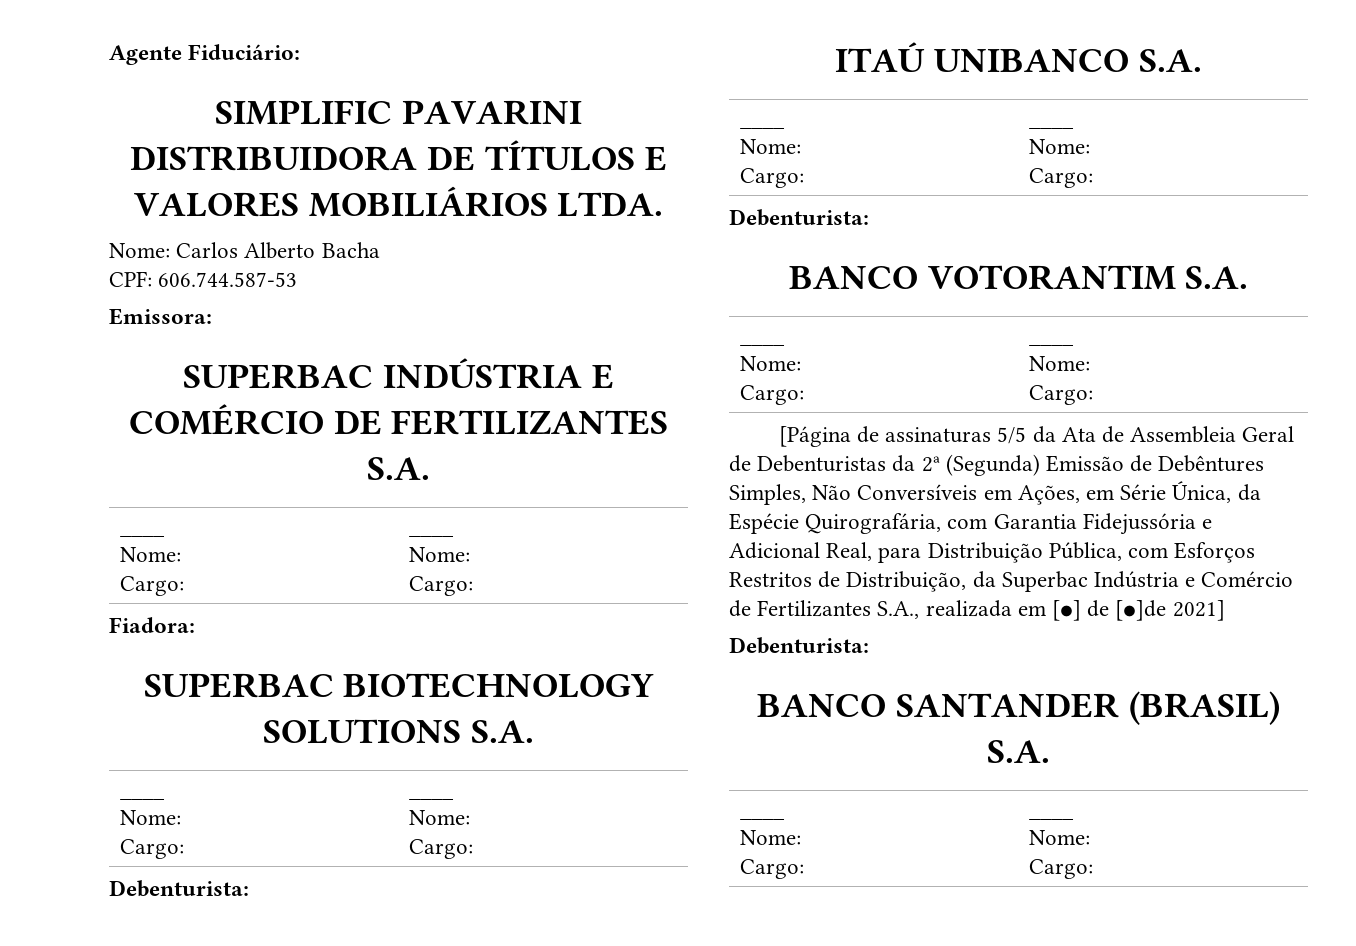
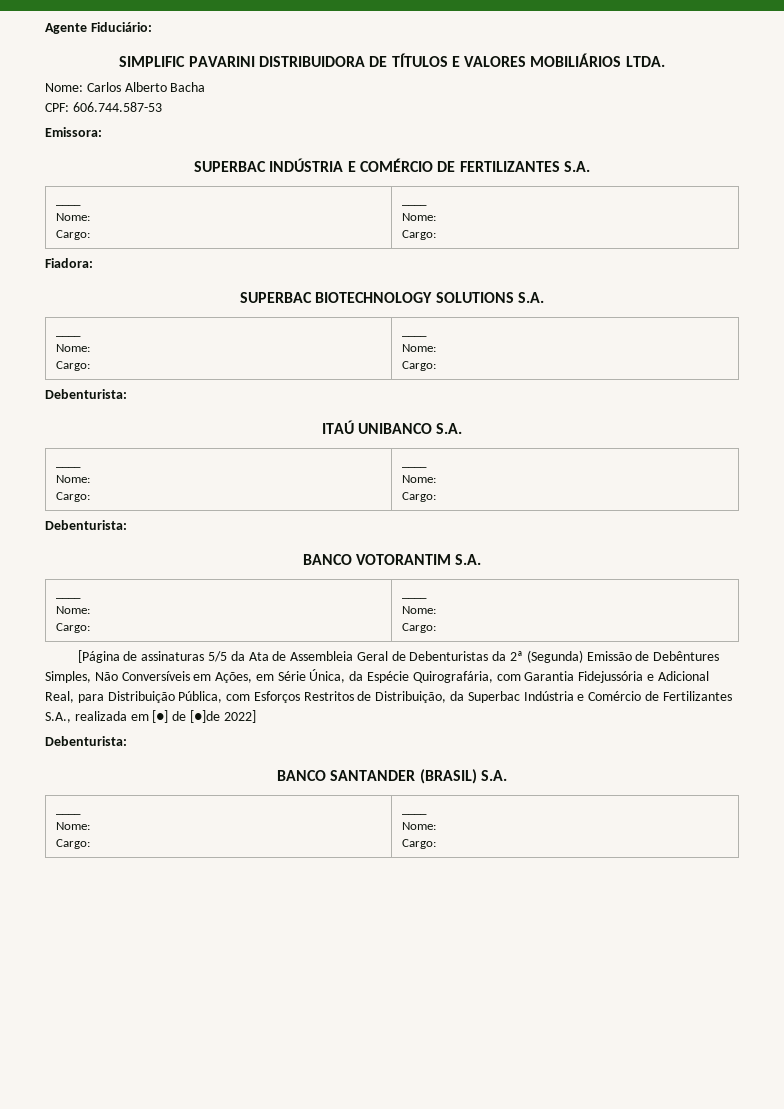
[1172,600,1225,621] 2021] -> [223,710,256,723] 2022]

